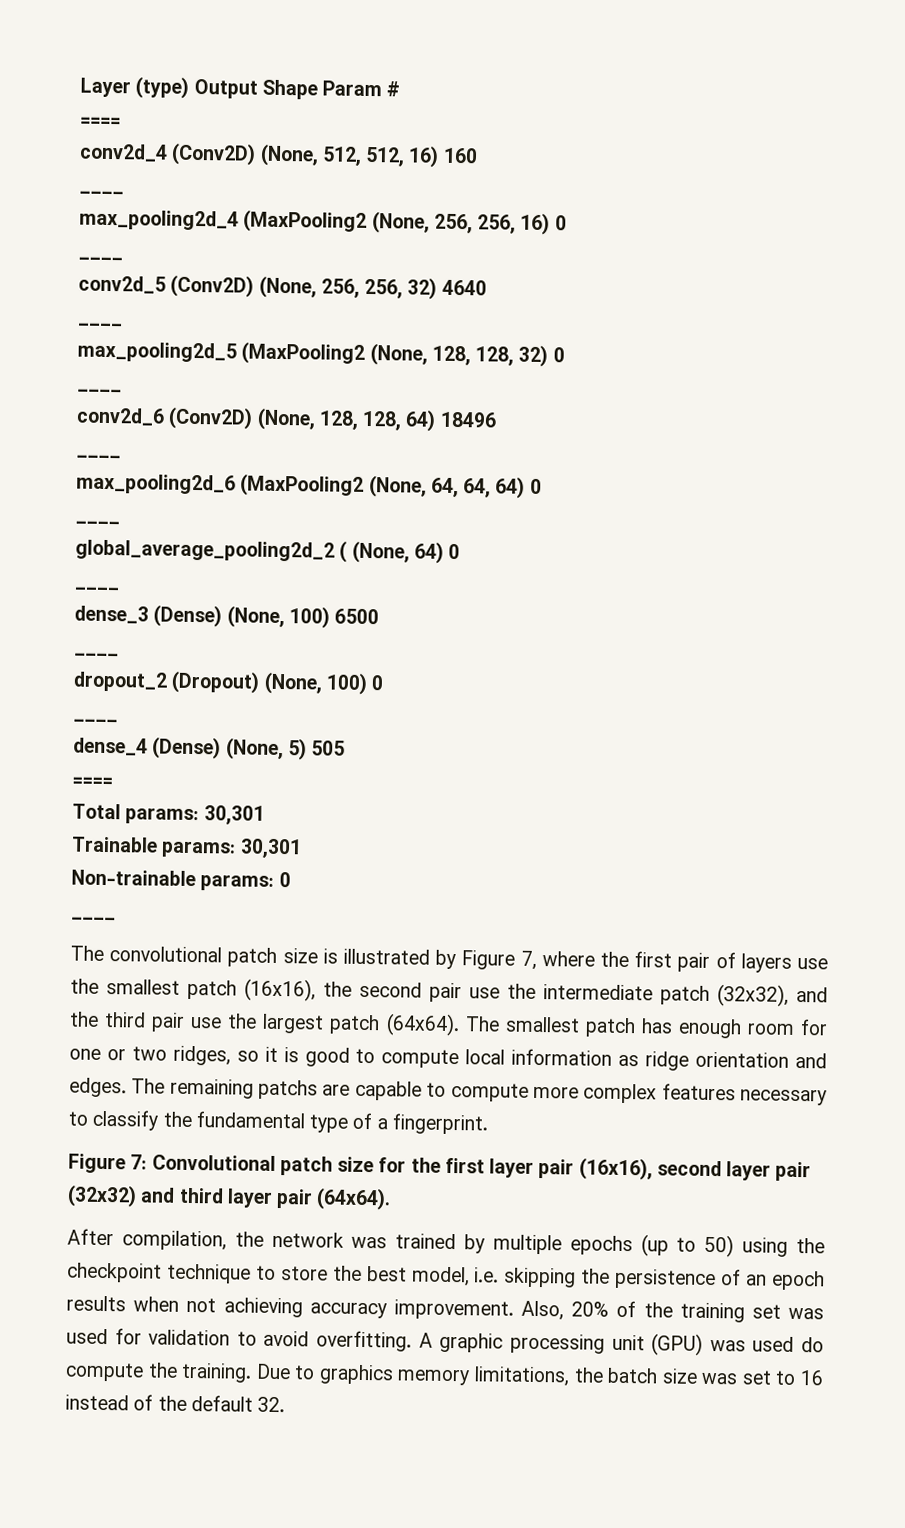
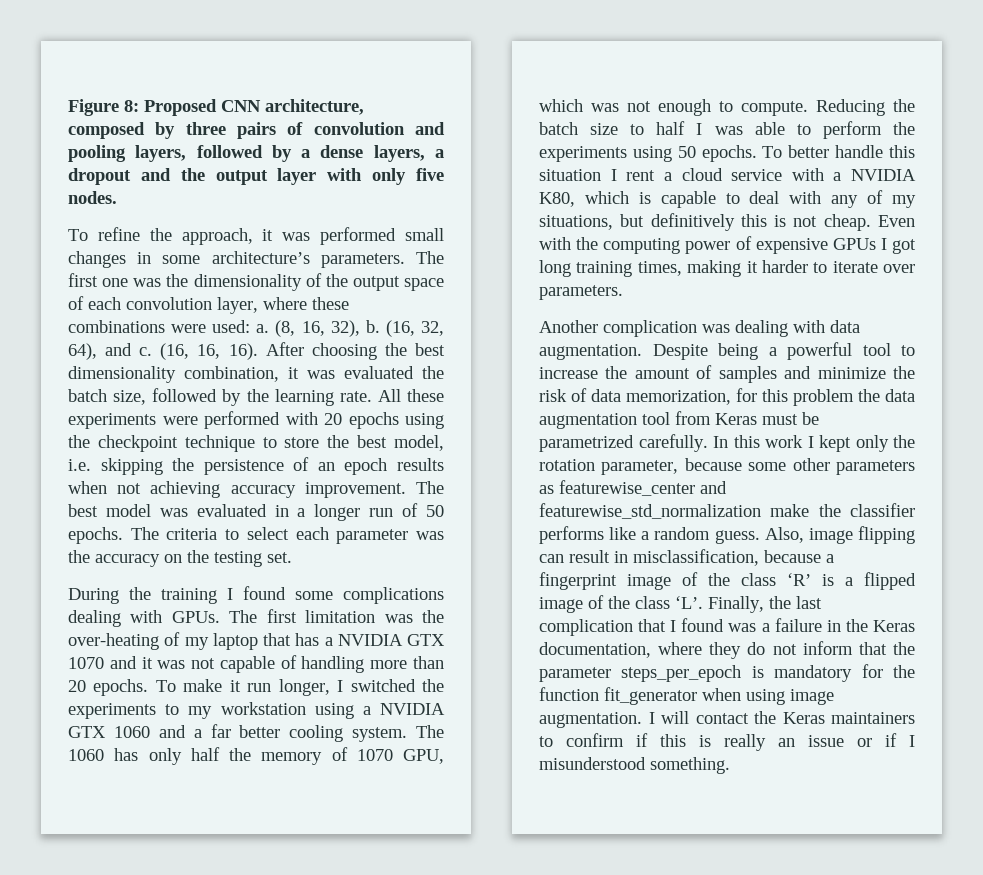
[80,76,401,100] [80,116,121,127] [79,142,478,168] [79,190,124,195] [79,209,567,236] [78,256,123,261] [78,274,487,300] [78,322,123,327] [77,341,565,368] [77,388,122,393] [76,406,497,432] [76,454,121,459] [76,473,542,499] [75,520,120,525] [75,539,461,564] [74,586,120,591] [74,604,380,629] [74,652,119,657] [73,670,385,696] [73,718,118,723] [73,736,346,761] [72,776,113,787] [72,803,265,825] [71,836,302,859] [71,869,291,891] [71,916,116,921] [70,945,829,973] [70,978,828,1007] [69,1011,828,1039] [69,1045,827,1071] [69,1077,828,1106] [68,1109,488,1135] [68,1153,812,1182] [67,1184,392,1211] [67,1228,735,1258] Layer (type) Output Shape Param # // ==== // conv2d_4 (Conv2D) (None, 512, 512, 16) 160 // ____ // max_pooling2d_4 (MaxPooling2 (None, 256, 256, 16) 0 // ____ // conv2d_5 (Conv2D) (None, 256, 256, 32) 4640 // ____ // max_pooling2d_5 (MaxPooling2 (None, 128, 128, 32) 0 // ____ // conv2d_6 (Conv2D) (None, 128, 128, 64) 18496 // ____ // max_pooling2d_6 (MaxPooling2 (None, 64, 64, 64) 0 // ____ // global_average_pooling2d_2 ( (None, 64) 0 // ____ // dense_3 (Dense) (None, 100) 6500 // ____ // dropout_2 (Dropout) (None, 100) 0 // ____ // dense_4 (Dense) (None, 5) 505 // ==== // Total params: 30,301 // Trainable params: 30,301 // Non-trainable params: 0 // ____ // The convolutional patch size is illustrated by Figure 7, where the first pair of layers use the smallest patch (16x16), the second pair use the intermediate patch (32x32), and the third pair use the largest patch (64x64). The smallest patch has enough room for one or two ridges, so it is good to compute local information as ridge orientation and edges. The remaining patchs are capable to compute more complex features necessary to classify the fundamental type of a fingerprint. // Figure 7: Convolutional patch size for the first layer pair (16x16), second layer pair (32x32) and third layer pair (64x64). // After compilation, the network was trained by multiple epochs (up to 50) -> [68,99,364,116] [68,122,445,139] [68,145,444,162] [68,168,444,185] [68,191,117,204] [68,227,444,245] [68,251,444,268] [68,273,444,291] [68,296,349,314] [68,320,444,337] [68,342,445,360] [68,366,444,383] [68,388,444,406] [68,411,399,429] Figure 8: Proposed CNN architecture, composed by three pairs of convolution and pooling layers, followed by a dense layers, a dropout and the output layer with only five nodes. // To refine the approach, it was performed small changes in some architecture’s parameters. The first one was the dimensionality of the output space of each convolution layer, where these combinations were used: a. (8, 16, 32), b. (16, 32, 64), and c. (16, 16, 16). After choosing the best dimensionality combination, it was evaluated the batch size, followed by the learning rate. All these experiments were performed with 20 epochs
[521,1300,824,1323] [66,1328,825,1356] [65,1362,824,1387] [65,1394,286,1413] Also, 20% of the training set was used for validation to avoid overfitting. A graphic processing unit (GPU) was used do compute the training. Due to graphics memory limitations, the batch size was set to 16 instead of the default 32. -> [415,481,444,494] [68,503,445,521] [68,527,445,544] [68,550,292,567] [68,586,444,604] [68,609,444,627] [68,632,445,650] [68,655,444,673] [68,679,445,696] [68,702,445,719] [68,724,444,742] [68,747,444,765] [539,99,915,116] [539,121,915,139] [539,145,915,162] [539,168,916,181] [539,190,916,208] [539,213,915,231] [539,236,916,254] [539,260,915,277] [539,285,623,300] [539,320,860,337] [539,342,915,360] [539,365,915,383] [539,388,915,406] [539,411,819,429] [539,434,915,452] [539,458,915,475] [539,480,727,496] [539,503,915,519] [539,526,915,544] [539,549,834,566] [539,572,916,590] [539,595,822,613] [539,618,915,636] [539,641,915,659] [539,664,915,682] [539,687,834,705] [539,711,915,728] [539,733,915,751] [539,757,730,774] The best model was evaluated in a longer run of 50 epochs. The criteria to select each parameter was the accuracy on the testing set. // During the training I found some complications dealing with GPUs. The first limitation was the over-heating of my laptop that has a NVIDIA GTX 1070 and it was not capable of handling more than 20 epochs. To make it run longer, I switched the experiments to my workstation using a NVIDIA GTX 1060 and a far better cooling system. The 1060 has only half the memory of 1070 GPU, which was not enough to compute. Reducing the batch size to half I was able to perform the experiments using 50 epochs. To better handle this situation I rent a cloud service with a NVIDIA K80, which is capable to deal with any of my situations, but definitively this is not cheap. Even with the computing power of expensive GPUs I got long training times, making it harder to iterate over parameters. // Another complication was dealing with data augmentation. Despite being a powerful tool to increase the amount of samples and minimize the risk of data memorization, for this problem the data augmentation tool from Keras must be parametrized carefully. In this work I kept only the rotation parameter, because some other parameters as featurewise_center and featurewise_std_normalization make the classifier performs like a random guess. Also, image flipping can result in misclassification, because a fingerprint image of the class ‘R’ is a flipped image of the class ‘L’. Finally, the last complication that I found was a failure in the Keras documentation, where they do not inform that the parameter steps_per_epoch is mandatory for the function fit_generator when using image augmentation. I will contact the Keras maintainers to confirm if this is really an issue or if I misunderstood something.

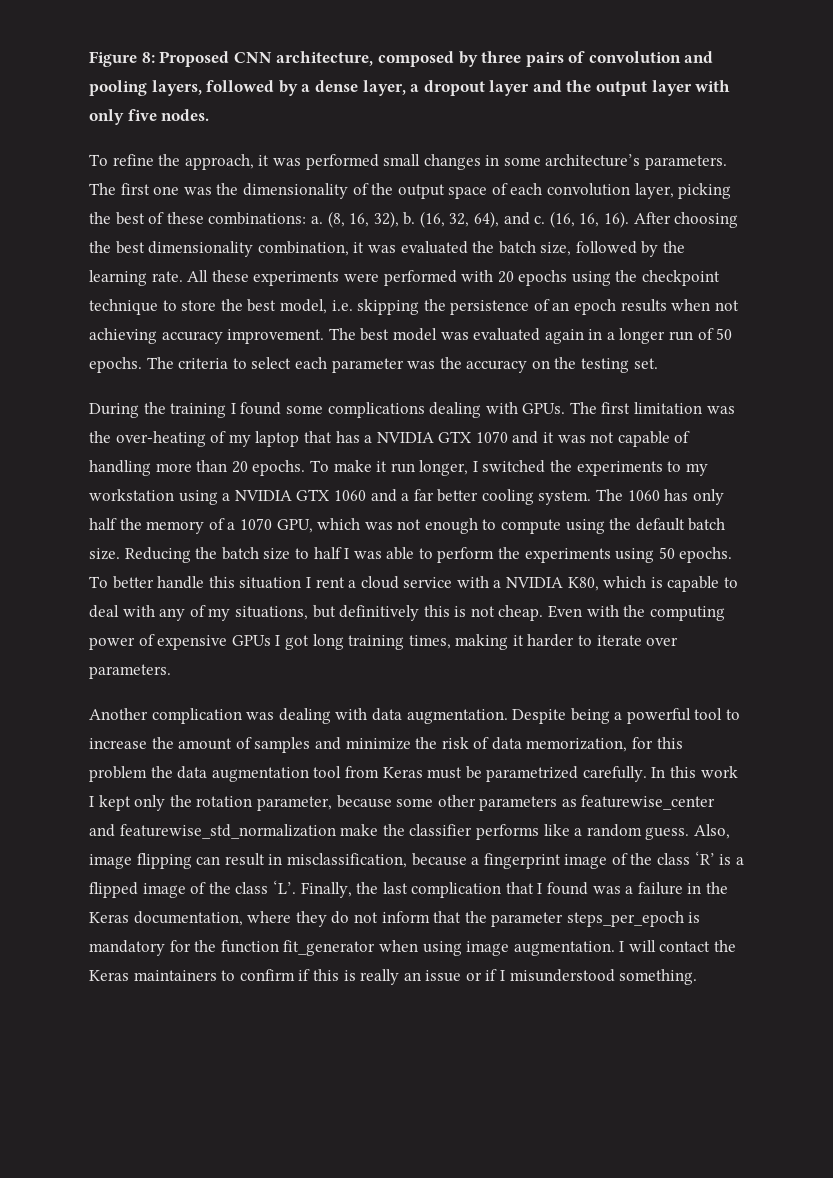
[373,145,425,162] layers, -> [362,80,406,96] layer,
(131, 176) none -> [489,80,530,96] layer
[263,297,349,310] [68,320,251,333] where these combinations were used: -> [678,183,732,199] [89,212,307,225] picking the best of these combinations:
(267, 510) none -> [544,329,584,344] again
(348, 754) none -> [227,522,236,530] a
[741,101,808,116] compute. -> [501,518,726,534] [89,548,120,560] compute using the default batch size.

